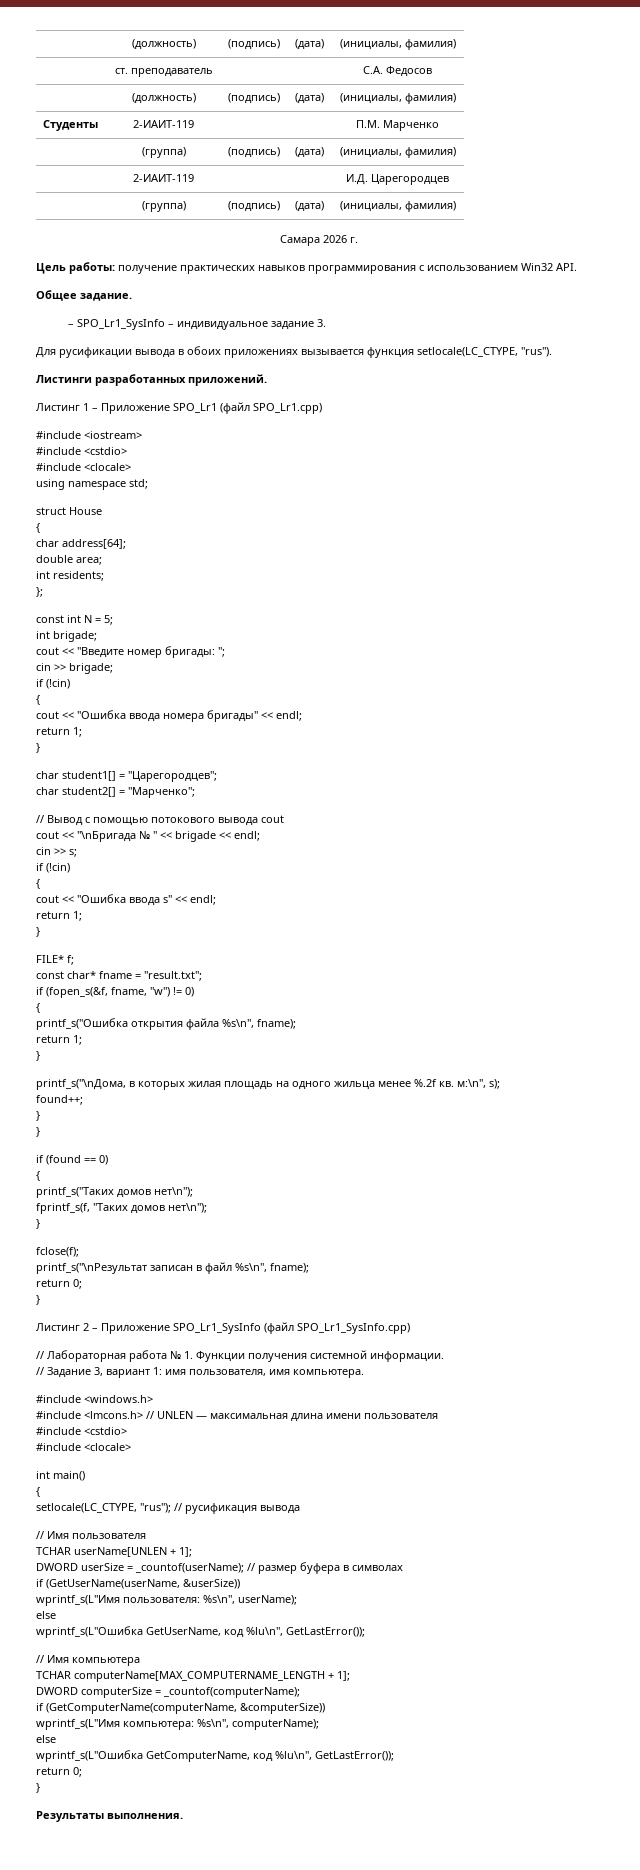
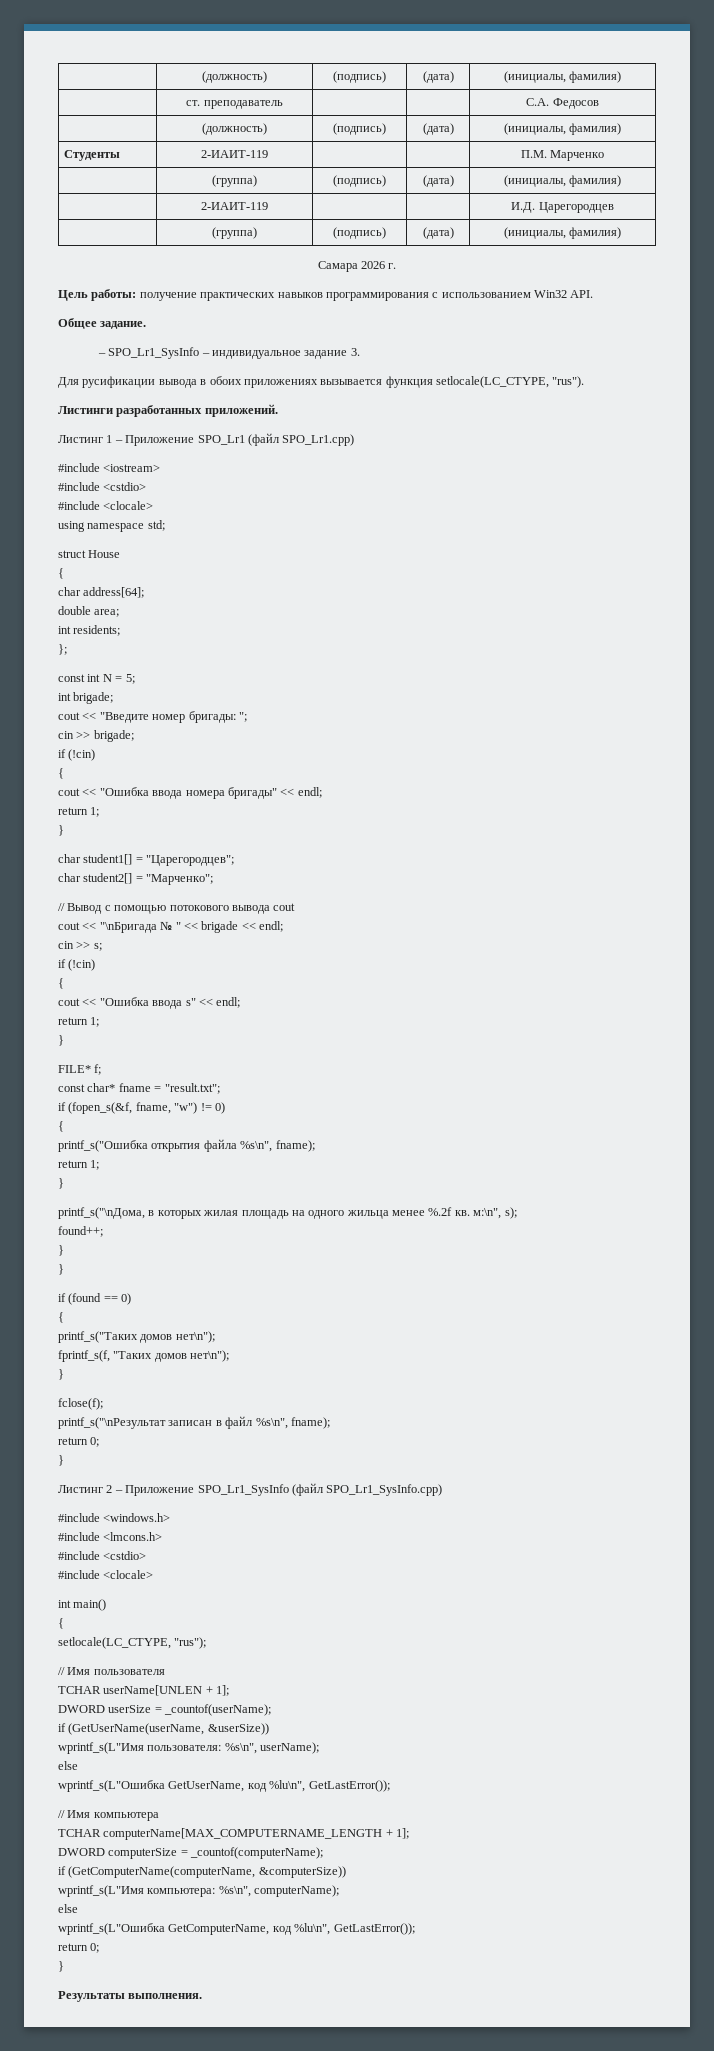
[36,1350,444,1362] [36,1367,364,1378] [36,1395,153,1403] [36,1411,438,1422] // Лабораторная работа № 1. Функции получения системной информации. // // Задание 3, вариант 1: имя пользователя, имя компьютера. // #include <windows.h> // #include <lmcons.h> // UNLEN — максимальная длина имени пользователя -> [58,1513,171,1522] [58,1532,163,1541] #include <windows.h> // #include <lmcons.h>
[174,1503,300,1514] // русификация вывода -> (207, 1643) none
[247,1562,403,1574] // размер буфера в символах -> (272, 1710) none

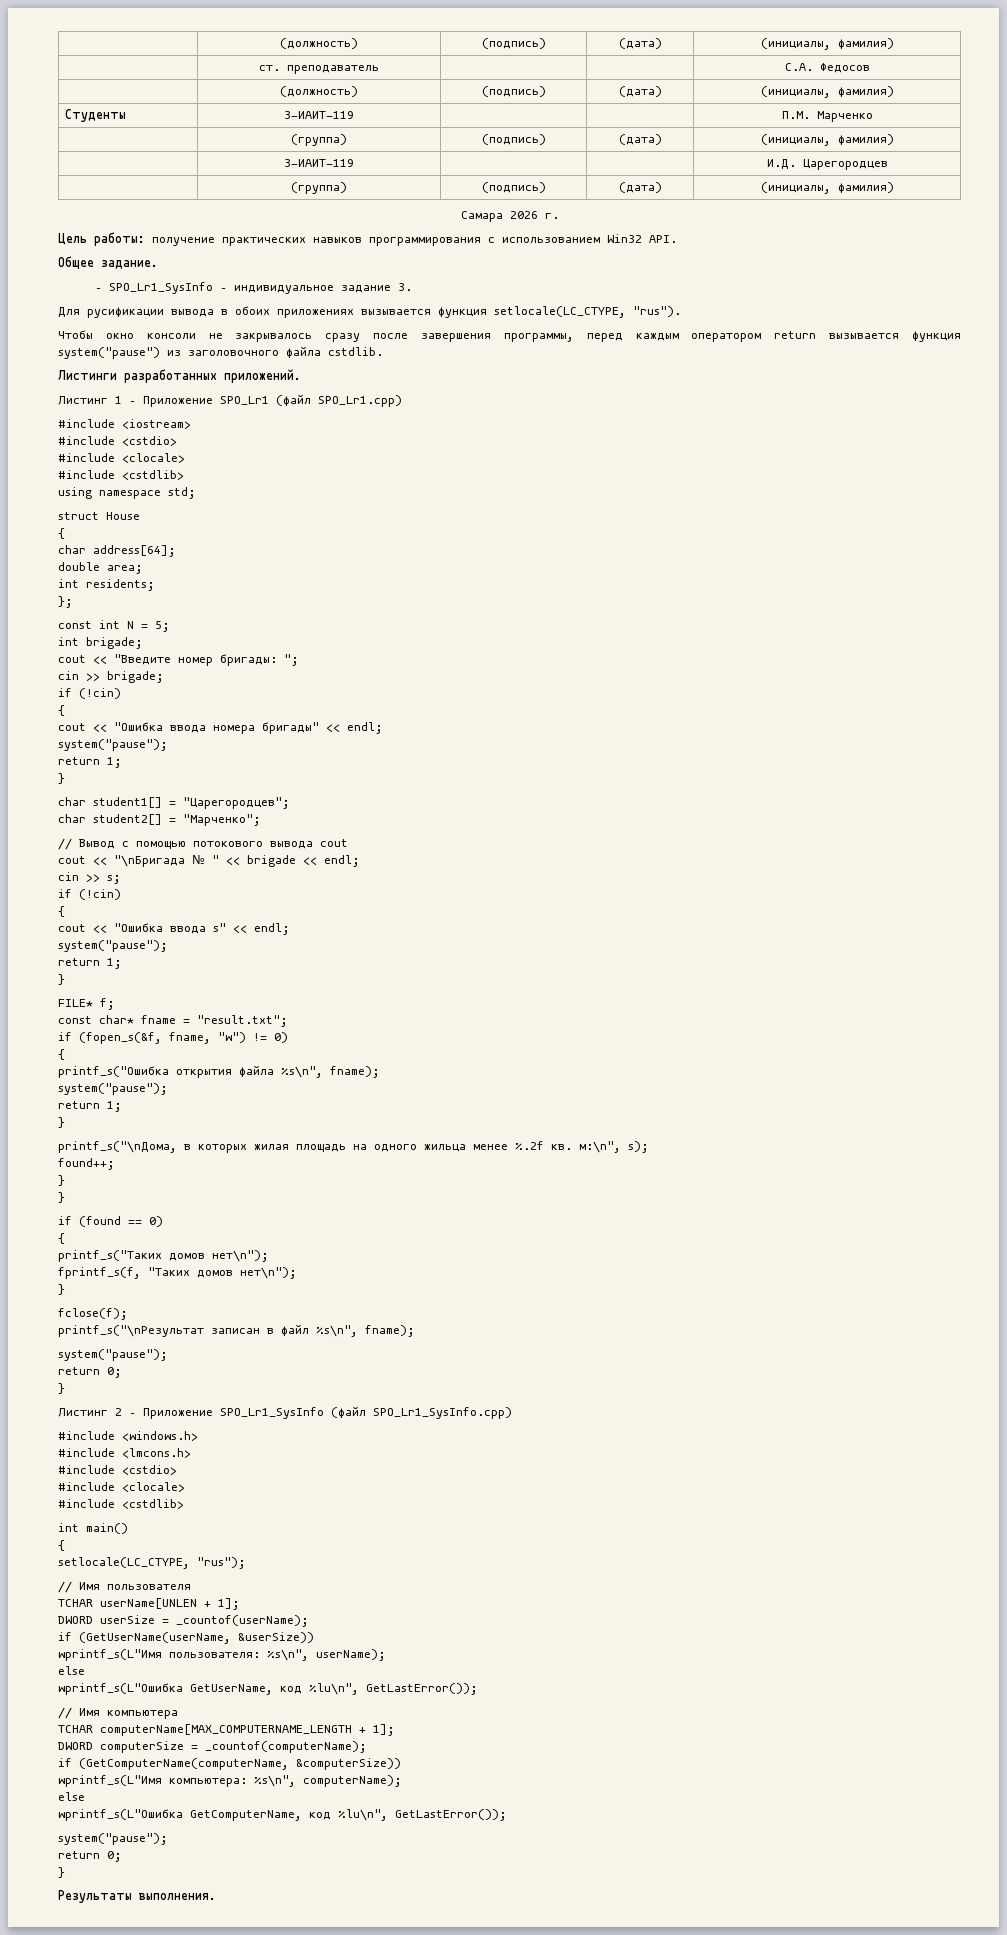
[201,150,268,158] 2-ИАИТ-119 -> [284,111,354,119] 3-ИАИТ-119
[201,202,268,210] 2-ИАИТ-119 -> [284,159,354,167] 3-ИАИТ-119
(585, 382) none -> [58,330,962,342] [58,346,383,359] // Чтобы окно консоли не закрывалось сразу после завершения программы, перед каждым оператором return вызывается функция system("pause") из заголовочного файла cstdlib.
(154, 505) none -> [58,470,184,480] // #include <cstdlib>
(322, 792) none -> [58,739,168,751] // system("pause");
(241, 1002) none -> [58,940,168,952] // system("pause");
(315, 1146) none -> [58,1083,168,1095] // system("pause");
(330, 1423) none -> [58,1349,168,1361] // system("pause");
(154, 1574) none -> [58,1499,184,1509] // #include <cstdlib>
(415, 1929) none -> [58,1833,168,1845] // system("pause");

